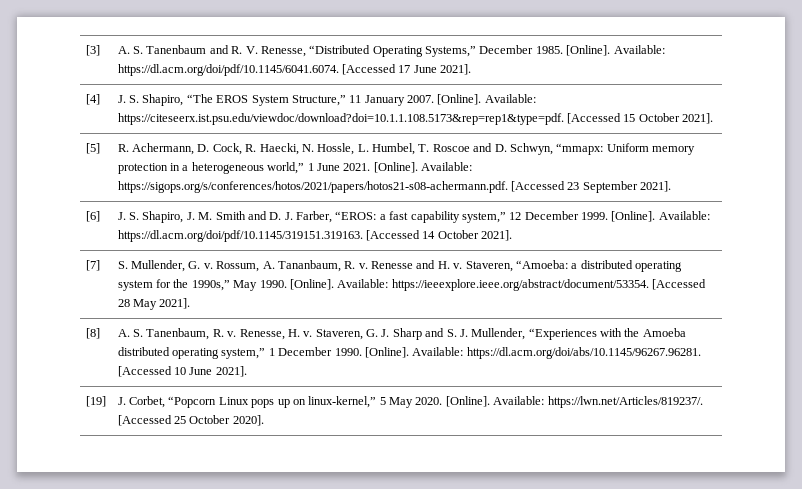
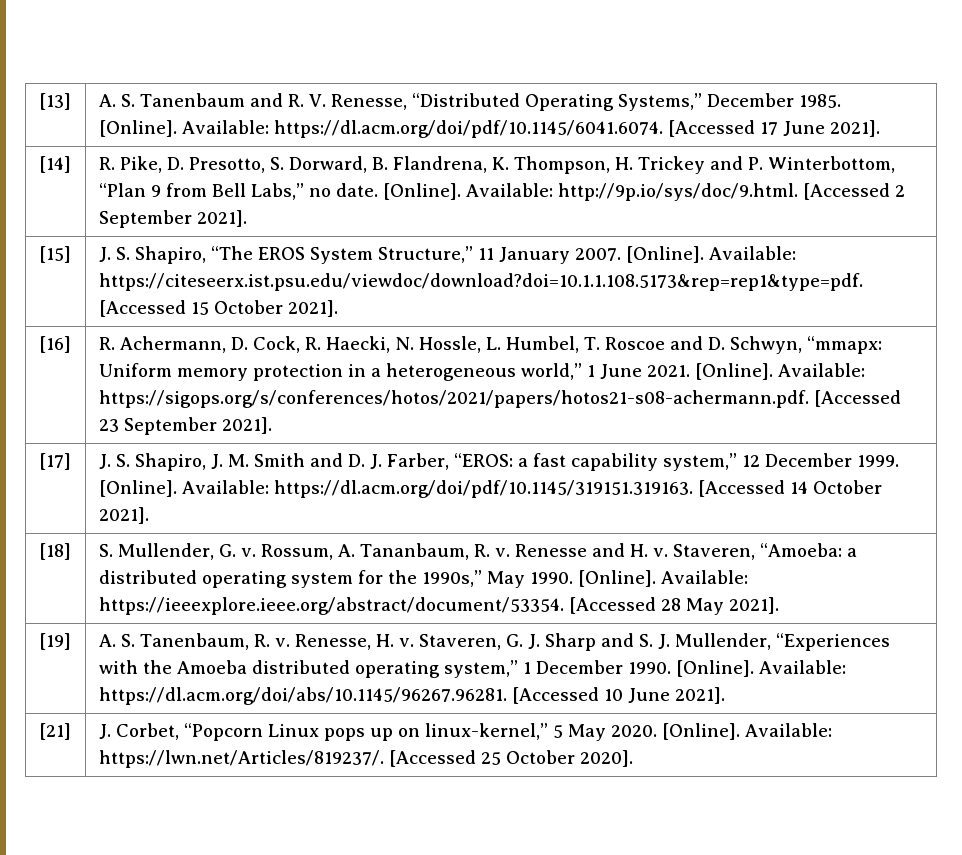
[85,45,100,56] [3] -> [38,93,71,110] [13]
[85,94,100,105] [4] -> [38,156,71,173] [98,156,895,174] [98,183,905,201] [98,210,247,228] [38,246,71,263] [14] | R. Pike, D. Presotto, S. Dorward, B. Flandrena, K. Thompson, H. Trickey and P. Winterbottom, “Plan 9 from Bell Labs,” no date. [Online]. Available: http://9p.io/sys/doc/9.html. [Accessed 2 September 2021]. // [15]
[85,143,100,154] [5] -> [38,336,71,353] [16]
[85,211,100,222] [6] -> [38,453,71,470] [17]
[85,260,100,271] [7] -> [38,543,71,560] [18]
[85,328,100,339] [8] -> [38,633,71,650] [19]
[85,396,106,407] [19] -> [38,723,71,740] [21]

